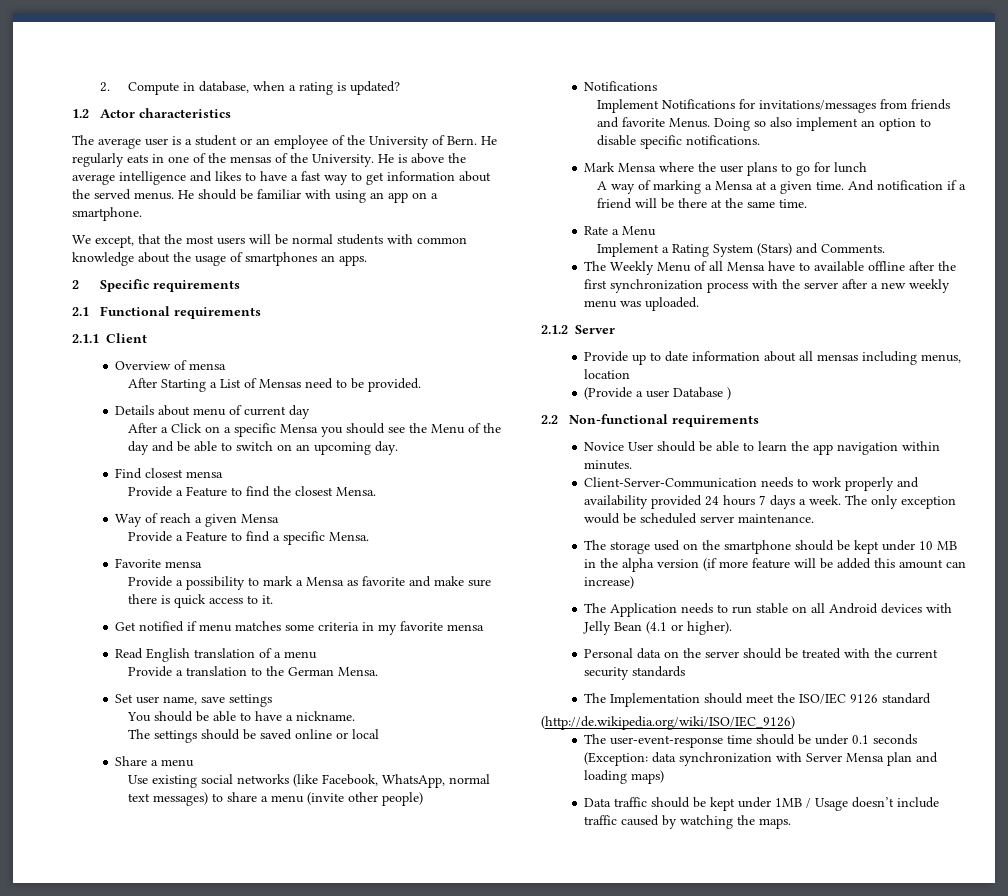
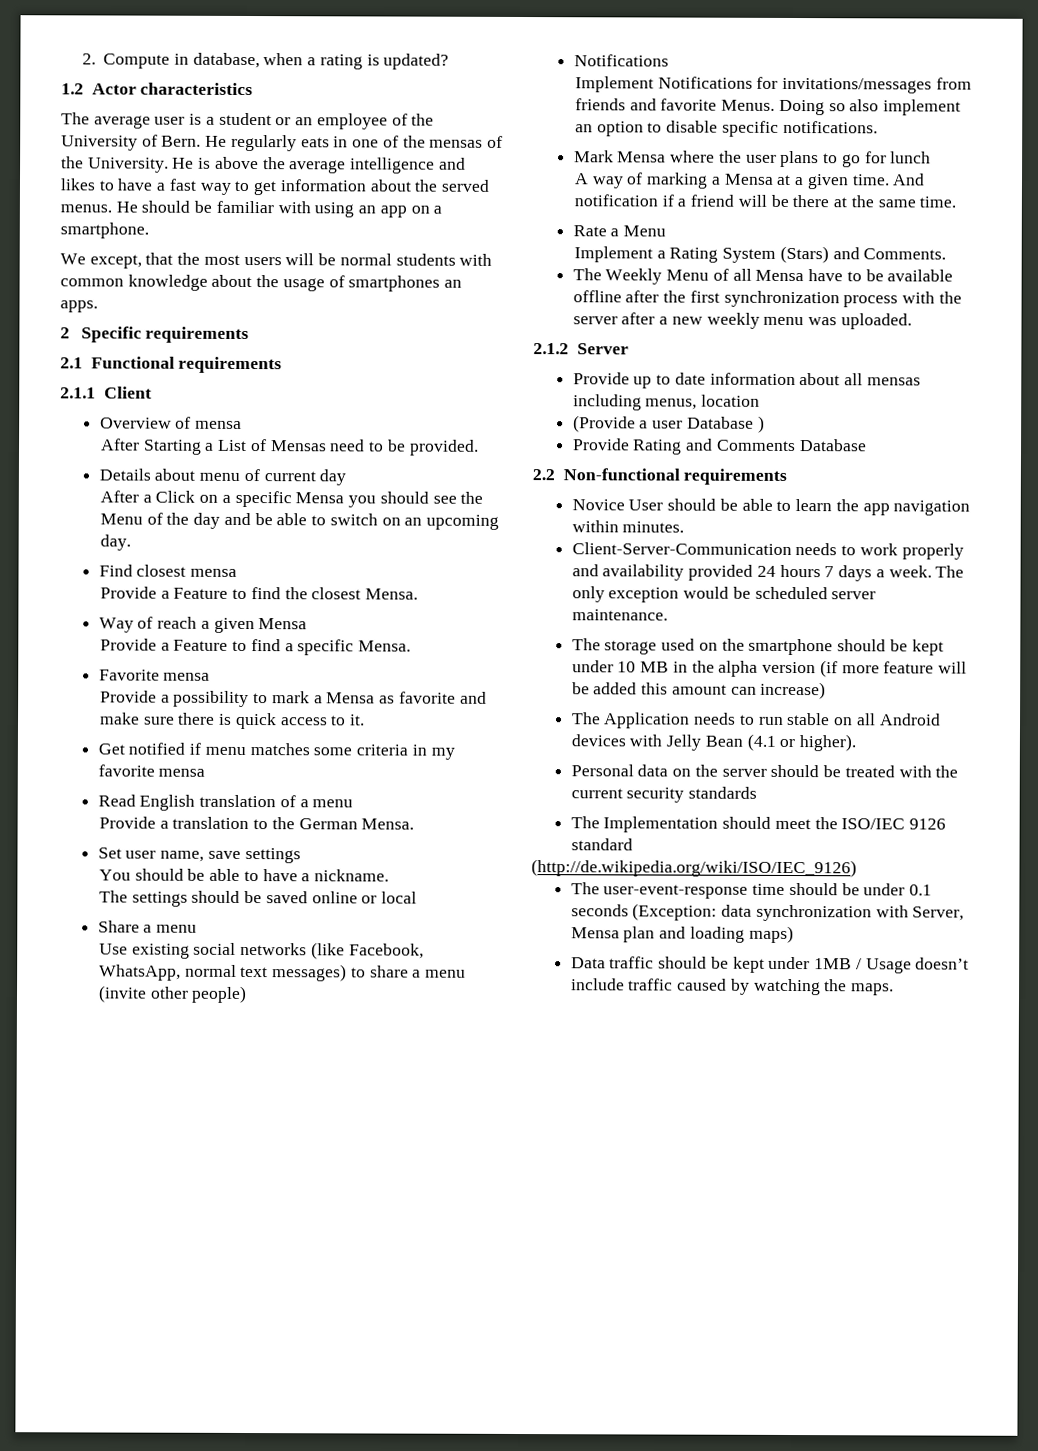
(811, 266) none -> [865,269,884,282] be
(732, 393) none -> [572,438,867,455] // Provide Rating and Comments Database
[806,753,843,762] Server -> [912,906,965,921] Server,

